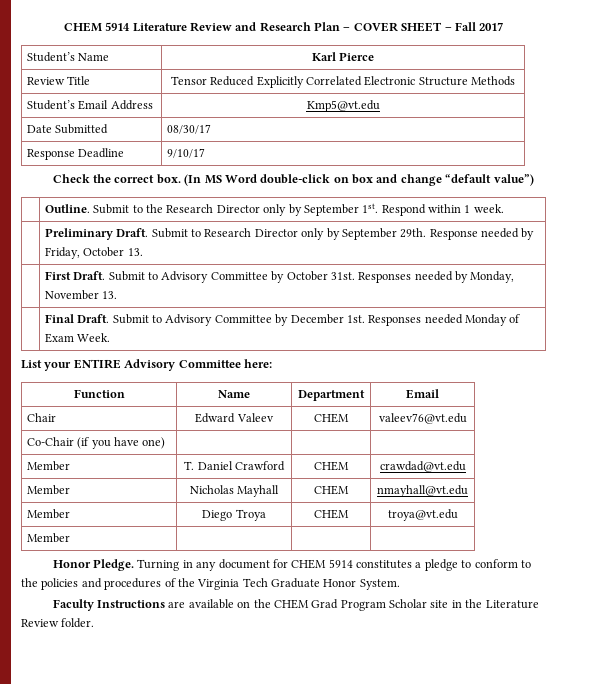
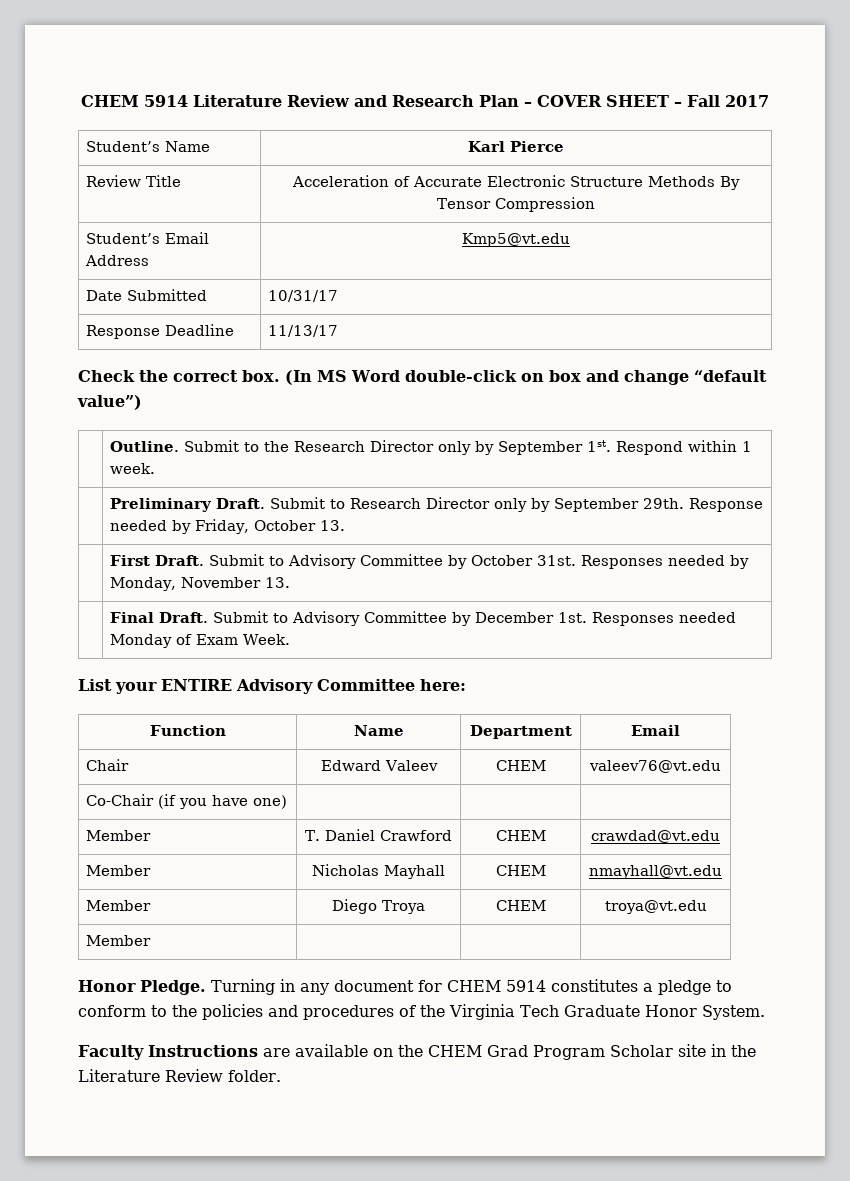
[170,76,363,88] Tensor Reduced Explicitly Correlated -> [292,175,482,187] Acceleration of Accurate
(516, 81) none -> [720,176,740,190] [437,197,595,212] By Tensor Compression
[166,124,211,134] 08/30/17 -> [268,290,339,302] 10/31/17
[166,148,205,158] 9/10/17 -> [268,325,339,337] 11/13/17

